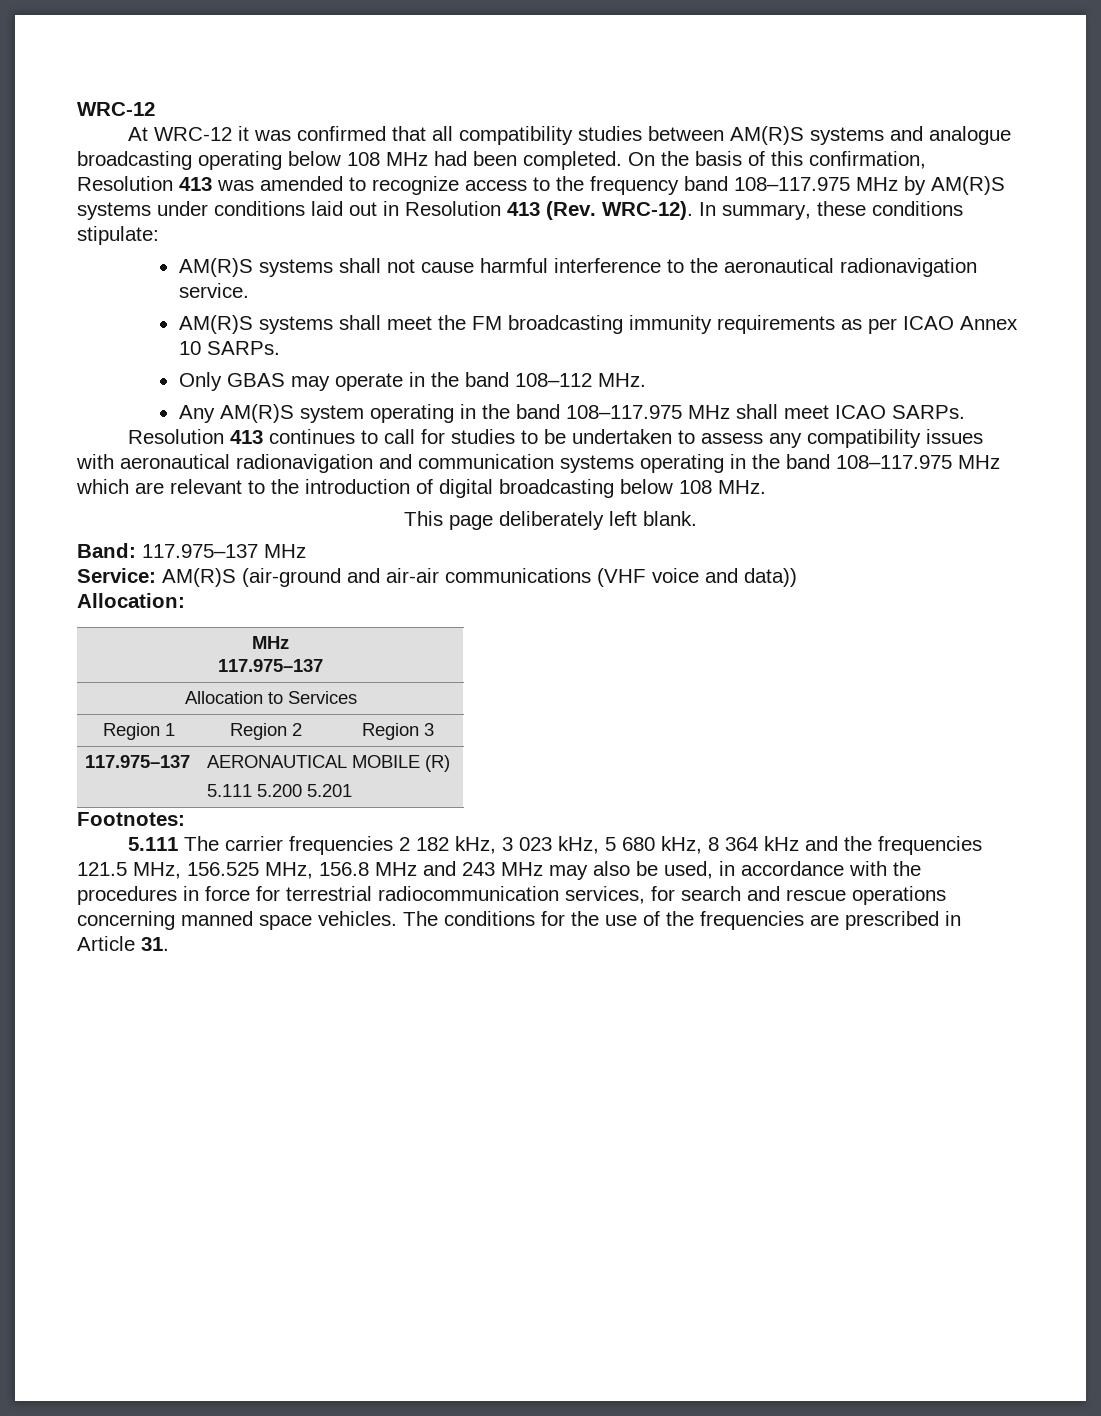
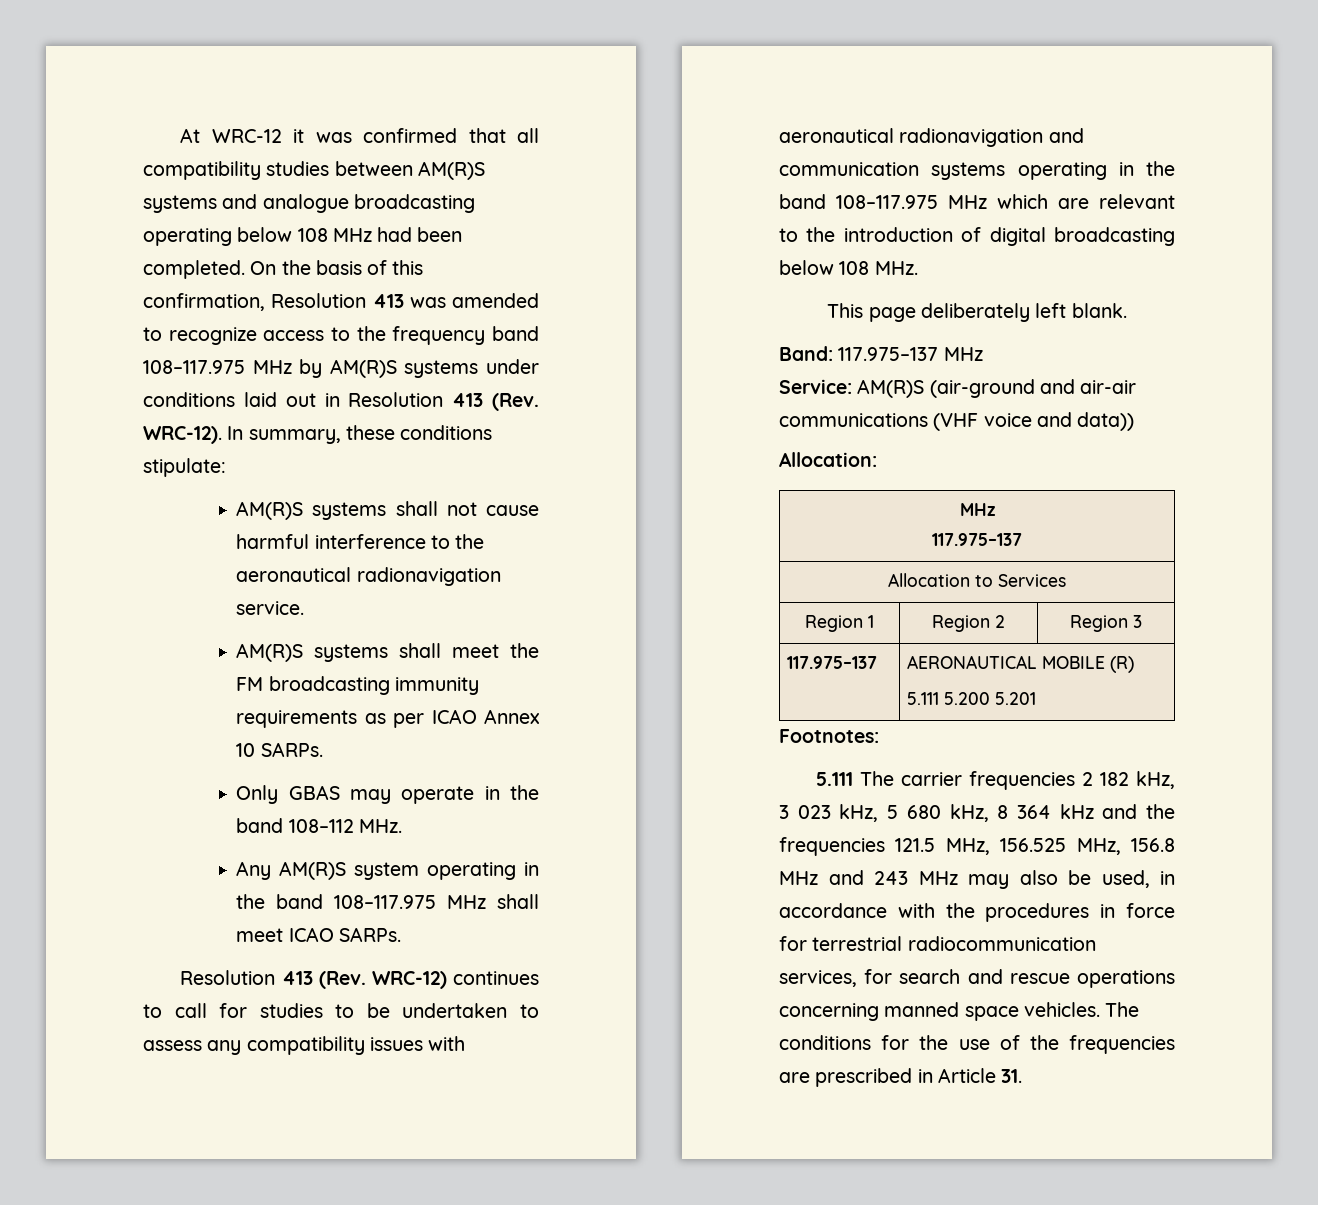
[77,102,155,116] WRC-12 // -> (180, 135) none
(263, 437) none -> [318,971,447,989] (Rev. WRC-12)

